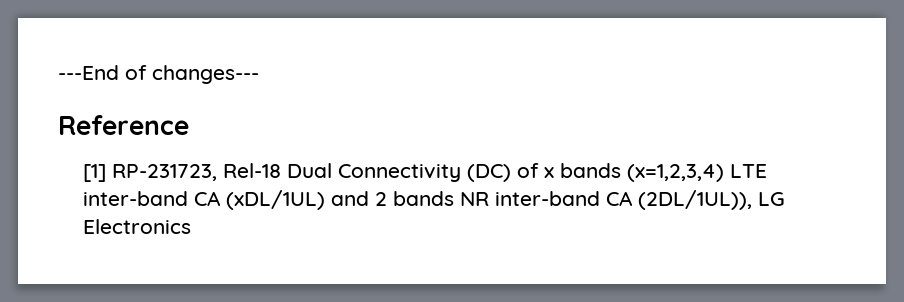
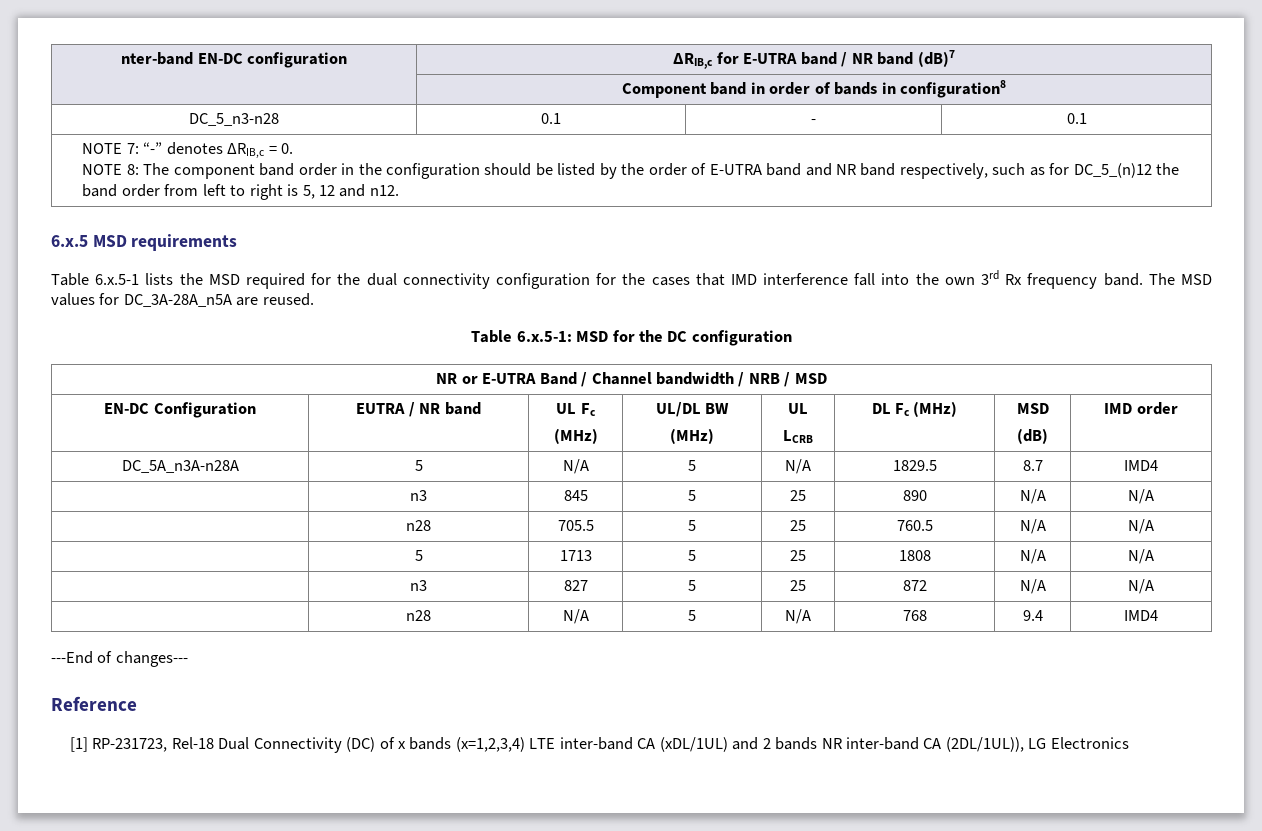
(58, 72) none -> [121,52,347,68] [673,50,955,69] [621,80,1007,98] [189,113,279,126] [541,113,561,124] [811,119,816,124] [1066,113,1087,124] [82,142,294,158] [82,163,1180,179] [82,184,399,200] [51,234,238,251] [51,270,1213,289] [51,293,314,307] [471,330,792,346] [436,372,827,387] [104,402,256,418] [356,402,481,417] [556,403,596,416] [553,428,598,444] [655,402,730,417] [670,428,714,444] [788,403,808,414] [783,430,813,443] [871,401,958,417] [1016,403,1049,414] [1017,428,1048,444] [1104,402,1178,415] [121,460,239,473] [414,460,423,471] [562,459,589,474] [688,460,696,471] [785,459,811,474] [892,460,937,471] [1022,460,1043,471] [1124,460,1158,471] [410,490,427,501] [563,490,588,501] [688,490,696,501] [790,490,806,501] [902,490,927,501] [1019,489,1046,504] [1128,489,1154,504] [406,520,431,531] [557,520,594,531] [688,520,696,531] [790,520,806,531] [896,520,933,531] [1019,519,1046,534] [1128,519,1154,534] [414,550,423,561] [559,550,592,561] [688,550,696,561] [790,550,806,561] [898,550,931,561] [1019,549,1046,564] [1128,549,1154,564] [410,580,427,591] [563,580,588,591] [688,580,696,591] [790,580,806,591] [902,580,927,591] [1019,579,1046,594] [1128,579,1154,594] [406,610,431,621] [562,609,589,624] [688,610,696,621] [785,609,811,624] [902,610,927,621] [1022,610,1043,621] [1124,610,1158,621] nter-band EN-DC configuration | ΔRIB,c for E-UTRA band / NR band (dB)7 // | Component band in order of bands in configuration8 // DC_5_n3-n28 | 0.1 | - | 0.1 // NOTE 7: “-” denotes ΔRIB,c = 0. // NOTE 8: The component band order in the configuration should be listed by the order of E-UTRA band and NR band respectively, such as for DC_5_(n)12 the band order from left to right is 5, 12 and n12. // 6.x.5 MSD requirements // Table 6.x.5-1 lists the MSD required for the dual connectivity configuration for the cases that IMD interference fall into the own 3rd Rx frequency band. The MSD values for DC_3A-28A_n5A are reused. // Table 6.x.5-1: MSD for the DC configuration // NR or E-UTRA Band / Channel bandwidth / NRB / MSD // EN-DC Configuration | EUTRA / NR band | UL Fc // (MHz) | UL/DL BW // (MHz) | UL // LCRB | DL Fc (MHz) | MSD // (dB) | IMD order // DC_5A_n3A-n28A | 5 | N/A | 5 | N/A | 1829.5 | 8.7 | IMD4 // | n3 | 845 | 5 | 25 | 890 | N/A | N/A // | n28 | 705.5 | 5 | 25 | 760.5 | N/A | N/A // | 5 | 1713 | 5 | 25 | 1808 | N/A | N/A // | n3 | 827 | 5 | 25 | 872 | N/A | N/A // | n28 | N/A | 5 | N/A | 768 | 9.4 | IMD4 //

